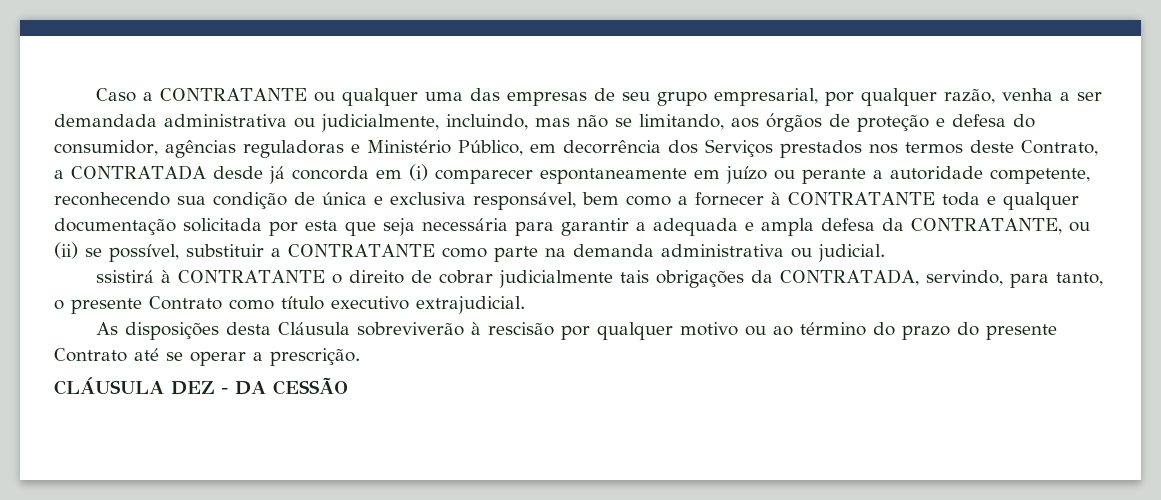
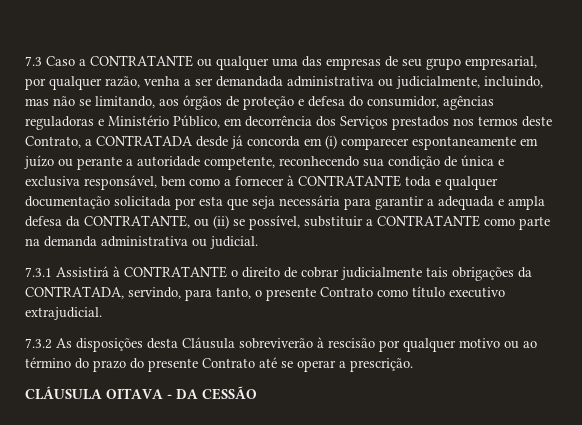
(96, 95) none -> [25,56,42,66] 7.3
[96,270,155,283] ssistirá -> [25,266,109,277] 7.3.1 Assistirá
(525, 305) none -> [25,338,52,349] 7.3.2
[171,381,214,395] DEZ -> [106,388,163,399] OITAVA

